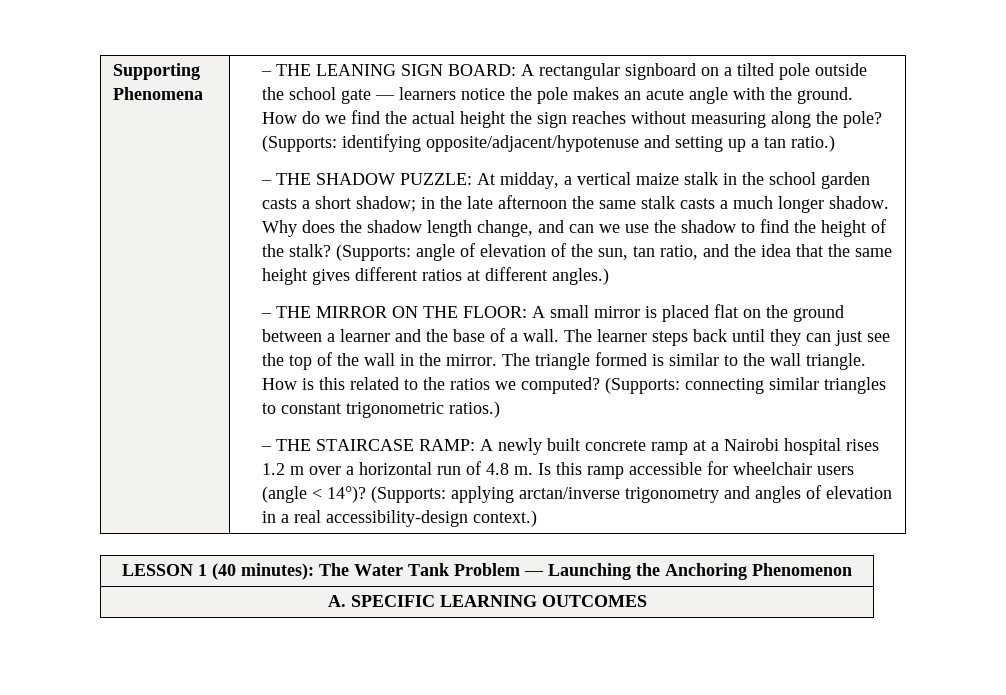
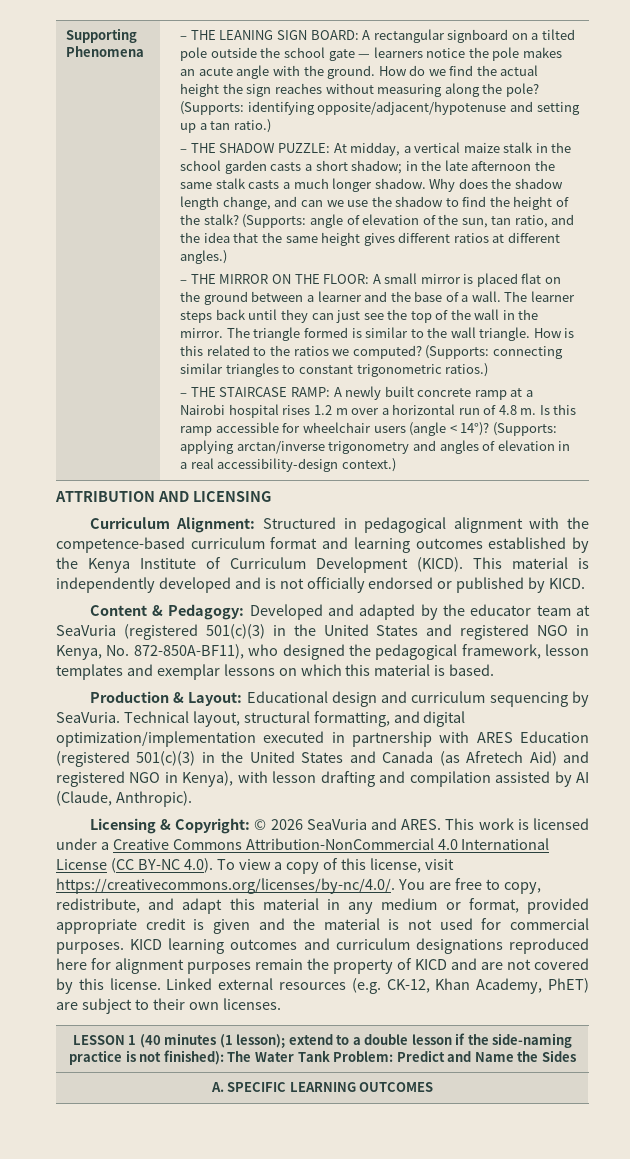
[122,563,852,580] // LESSON 1 (40 minutes): The Water Tank Problem — Launching the Anchoring Phenomenon -> [55,491,271,502] [89,517,590,533] [56,537,589,553] [56,557,589,573] [56,577,586,593] [89,604,590,620] [56,624,589,640] [56,644,589,660] [56,664,495,680] [89,691,589,707] [56,711,466,727] [56,731,589,747] [56,751,589,767] [56,771,589,787] [56,791,192,807] [89,818,589,834] [56,838,550,850] [56,858,455,874] [56,878,541,894] [56,898,589,914] [56,918,589,934] [56,938,589,954] [56,958,589,974] [56,978,589,994] [56,998,281,1014] [72,1033,573,1048] [69,1050,576,1065] // ATTRIBUTION AND LICENSING // Curriculum Alignment: Structured in pedagogical alignment with the competence-based curriculum format and learning outcomes established by the Kenya Institute of Curriculum Development (KICD). This material is independently developed and is not officially endorsed or published by KICD. // Content & Pedagogy: Developed and adapted by the educator team at SeaVuria (registered 501(c)(3) in the United States and registered NGO in Kenya, No. 872-850A-BF11), who designed the pedagogical framework, lesson templates and exemplar lessons on which this material is based. // Production & Layout: Educational design and curriculum sequencing by SeaVuria. Technical layout, structural formatting, and digital optimization/implementation executed in partnership with ARES Education (registered 501(c)(3) in the United States and Canada (as Afretech Aid) and registered NGO in Kenya), with lesson drafting and compilation assisted by AI (Claude, Anthropic). // Licensing & Copyright: © 2026 SeaVuria and ARES. This work is licensed under a Creative Commons Attribution-NonCommercial 4.0 International License (CC BY-NC 4.0). To view a copy of this license, visit https://creativecommons.org/licenses/by-nc/4.0/. You are free to copy, redistribute, and adapt this material in any medium or format, provided appropriate credit is given and the material is not used for commercial purposes. KICD learning outcomes and curriculum designations reproduced here for alignment purposes remain the property of KICD and are not covered by this license. Linked external resources (e.g. CK-12, Khan Academy, PhET) are subject to their own licenses. // LESSON 1 (40 minutes (1 lesson); extend to a double lesson if the side-naming practice is not finished): The Water Tank Problem: Predict and Name the Sides

